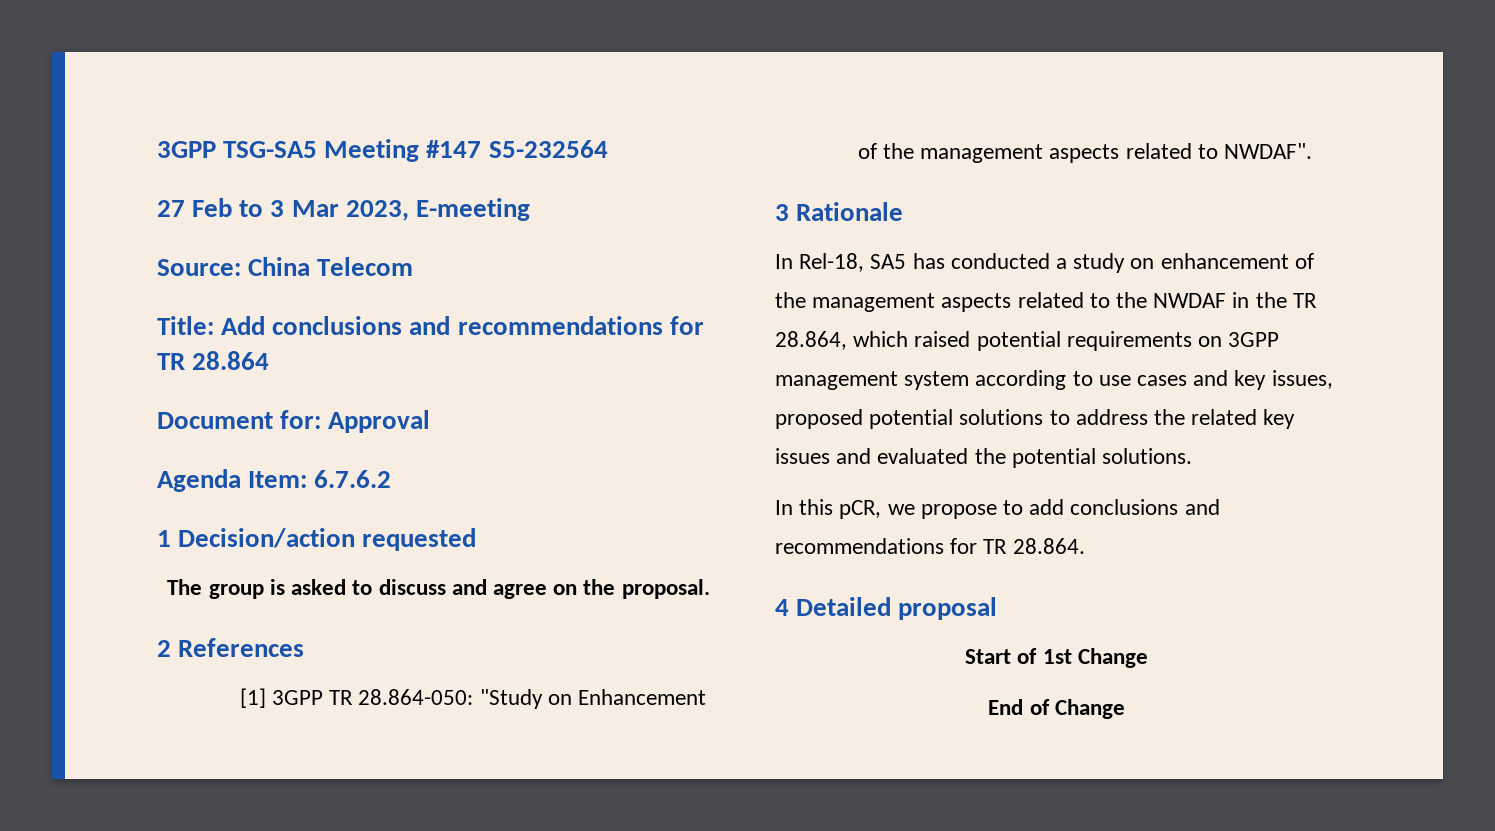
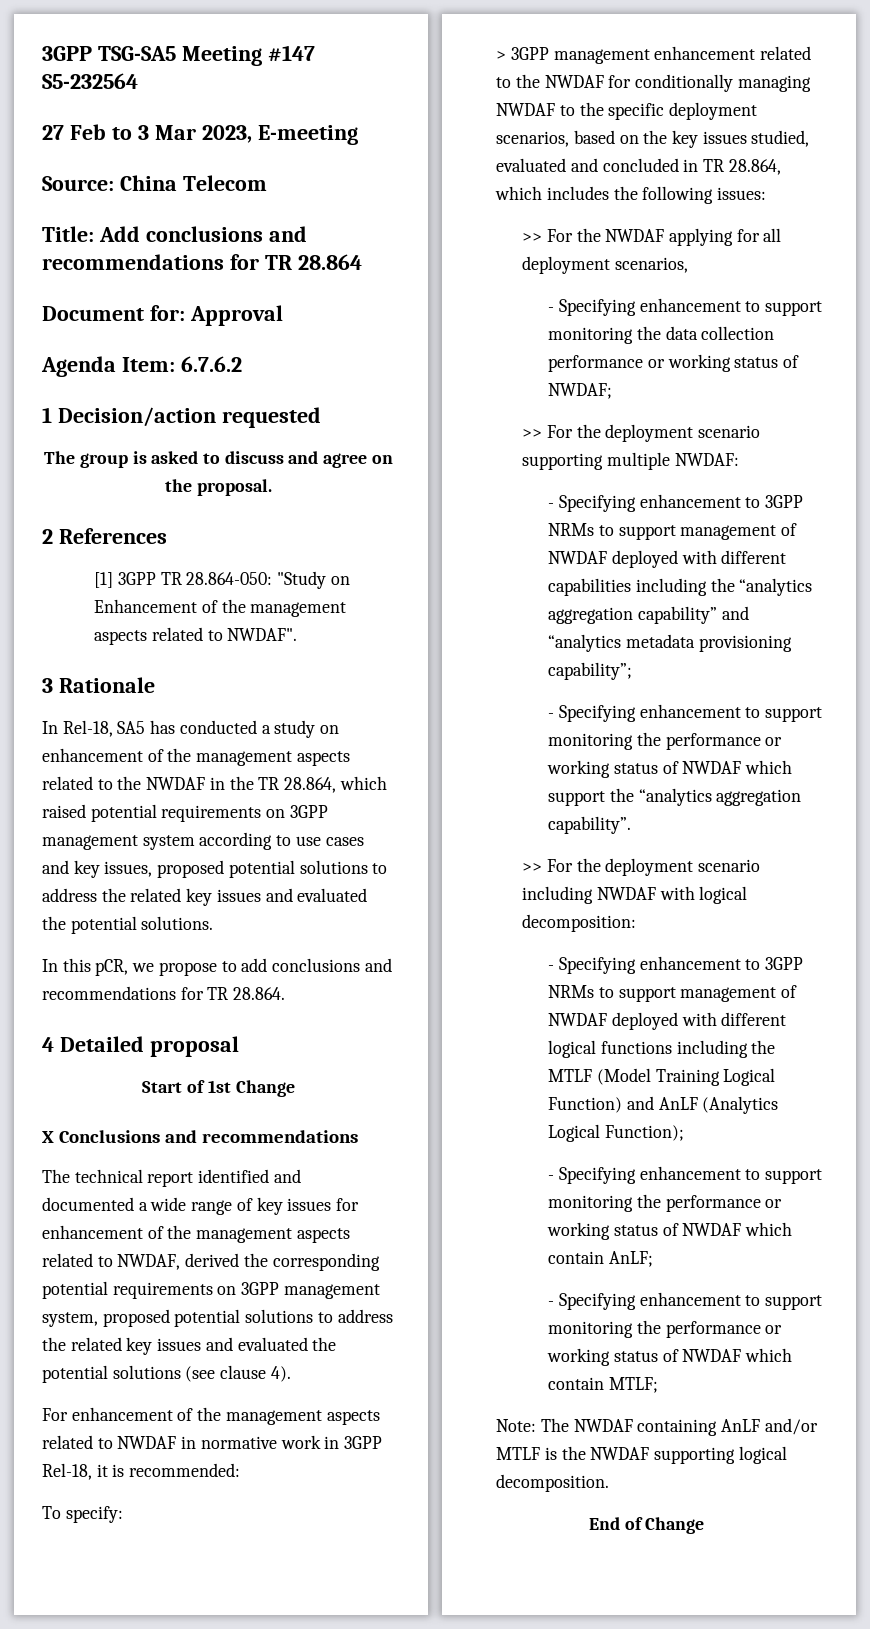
(1148, 658) none -> [42,1130,359,1143] [42,1169,301,1187] [42,1197,360,1215] [42,1225,350,1243] [42,1253,380,1271] [42,1281,380,1299] [42,1309,393,1327] [42,1337,337,1355] [42,1365,291,1383] [42,1407,380,1425] [42,1435,383,1449] [42,1463,241,1480] [42,1506,123,1523] [496,46,811,64] [496,74,811,92] [496,102,757,120] [496,130,810,148] [496,158,781,175] [495,186,766,204] [522,228,782,246] [522,256,688,274] [548,298,823,316] [548,326,775,344] [548,354,800,372] [548,383,613,399] [522,424,761,442] [522,452,739,470] [548,494,804,512] [548,523,798,540] [548,550,787,568] [548,578,813,596] [548,606,749,624] [548,634,792,652] [548,662,633,680] [548,704,823,722] [548,732,783,750] [547,760,793,778] [548,788,802,806] [548,816,632,834] [522,858,761,876] [522,886,748,904] [522,914,637,932] [548,956,804,974] [548,985,798,1002] [548,1012,787,1030] [548,1040,776,1058] [548,1068,776,1086] [548,1096,779,1114] [548,1124,684,1142] [548,1166,823,1184] [548,1194,783,1212] [547,1222,793,1240] [548,1251,653,1267] [548,1292,823,1310] [548,1320,783,1338] [547,1348,793,1366] [548,1377,658,1393] [496,1418,818,1436] [496,1446,787,1464] [496,1474,610,1492] // X Conclusions and recommendations // The technical report identified and documented a wide range of key issues for enhancement of the management aspects related to NWDAF, derived the corresponding potential requirements on 3GPP management system, proposed potential solutions to address the related key issues and evaluated the potential solutions (see clause 4). // For enhancement of the management aspects related to NWDAF in normative work in 3GPP Rel-18, it is recommended: // To specify: // > 3GPP management enhancement related to the NWDAF for conditionally managing NWDAF to the specific deployment scenarios, based on the key issues studied, evaluated and concluded in TR 28.864, which includes the following issues: // >> For the NWDAF applying for all deployment scenarios, // - Specifying enhancement to support monitoring the data collection performance or working status of NWDAF; // >> For the deployment scenario supporting multiple NWDAF: // - Specifying enhancement to 3GPP NRMs to support management of NWDAF deployed with different capabilities including the “analytics aggregation capability” and “analytics metadata provisioning capability”; // - Specifying enhancement to support monitoring the performance or working status of NWDAF which support the “analytics aggregation capability”. // >> For the deployment scenario including NWDAF with logical decomposition: // - Specifying enhancement to 3GPP NRMs to support management of NWDAF deployed with different logical functions including the MTLF (Model Training Logical Function) and AnLF (Analytics Logical Function); // - Specifying enhancement to support monitoring the performance or working status of NWDAF which contain AnLF; // - Specifying enhancement to support monitoring the performance or working status of NWDAF which contain MTLF; // Note: The NWDAF containing AnLF and/or MTLF is the NWDAF supporting logical decomposition.

